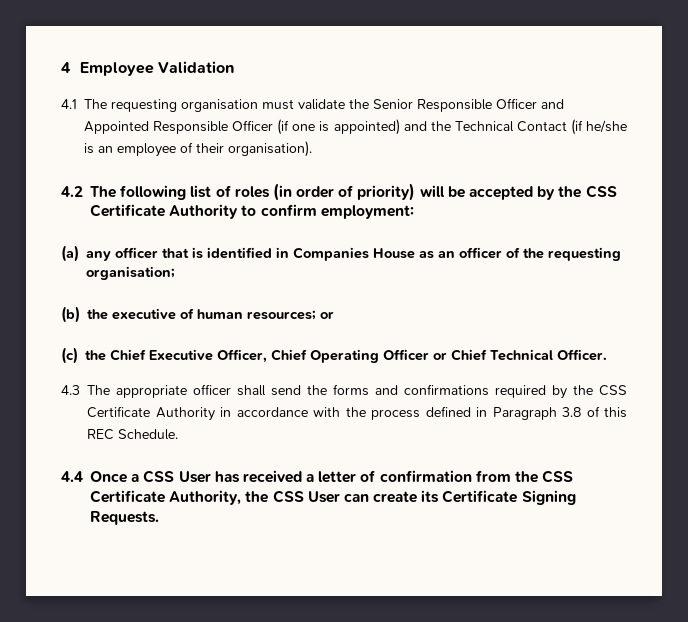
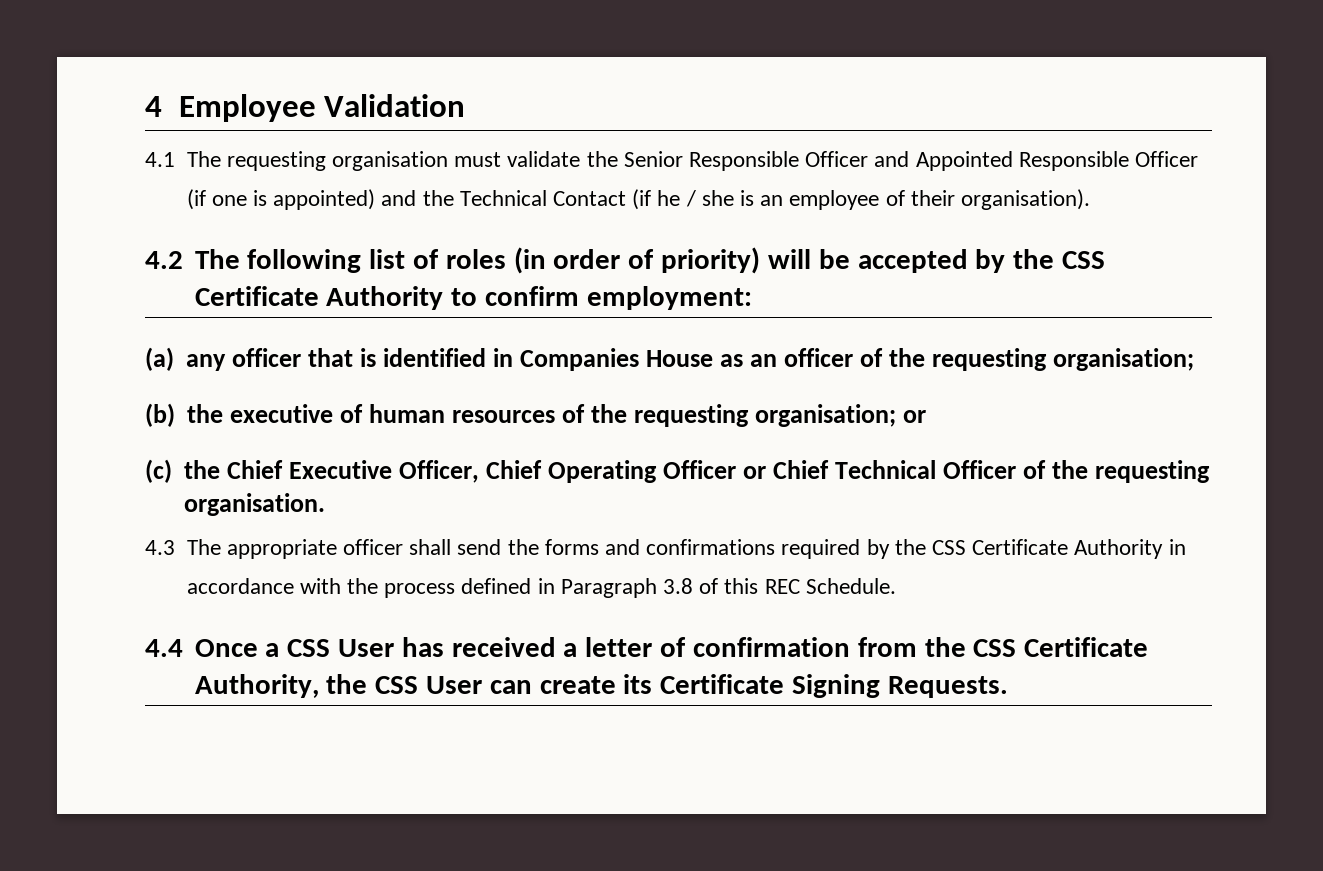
[585,120,627,133] he/she -> [657,190,734,207] he / she
[247,310,316,320] resources; -> [451,404,896,427] resources of the requesting organisation;
[557,349,607,361] Officer. -> [942,460,1210,483] [183,493,325,516] Officer of the requesting organisation.

